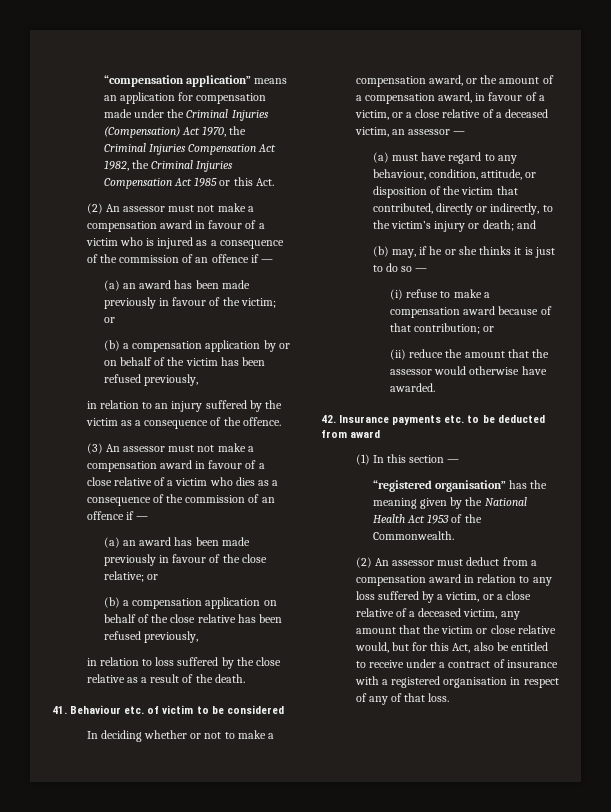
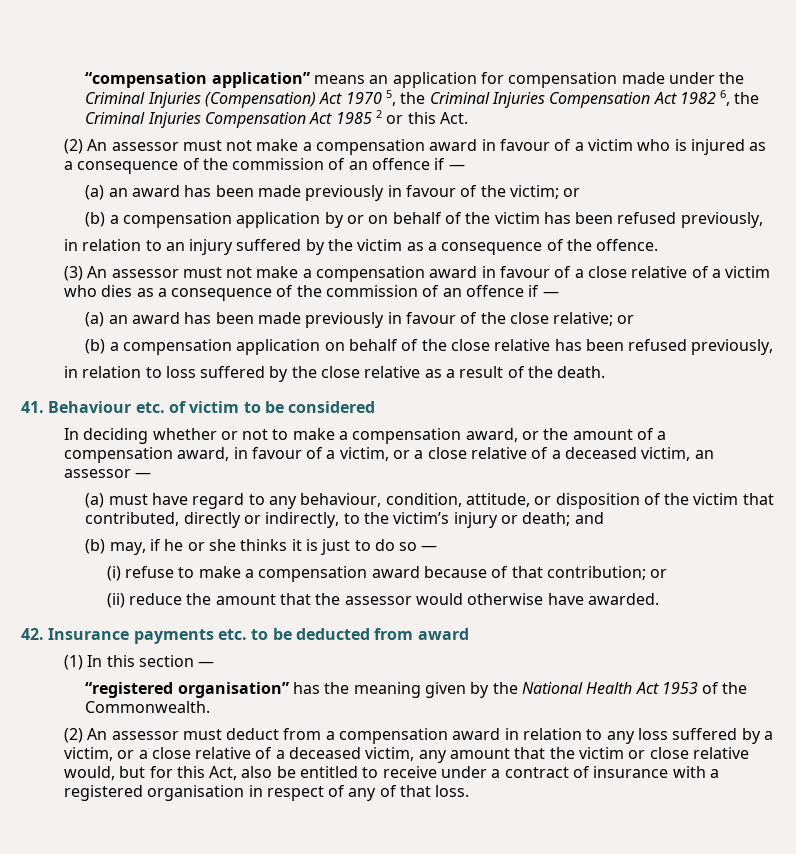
[202,126,247,137] [103,143,277,155] [103,160,129,171] 1970, the Criminal Injuries Compensation Act 1982, -> [345,90,731,108] 1970 5, the Criminal Injuries Compensation Act 1982 6,
(218, 182) none -> [375,110,382,118] 2

